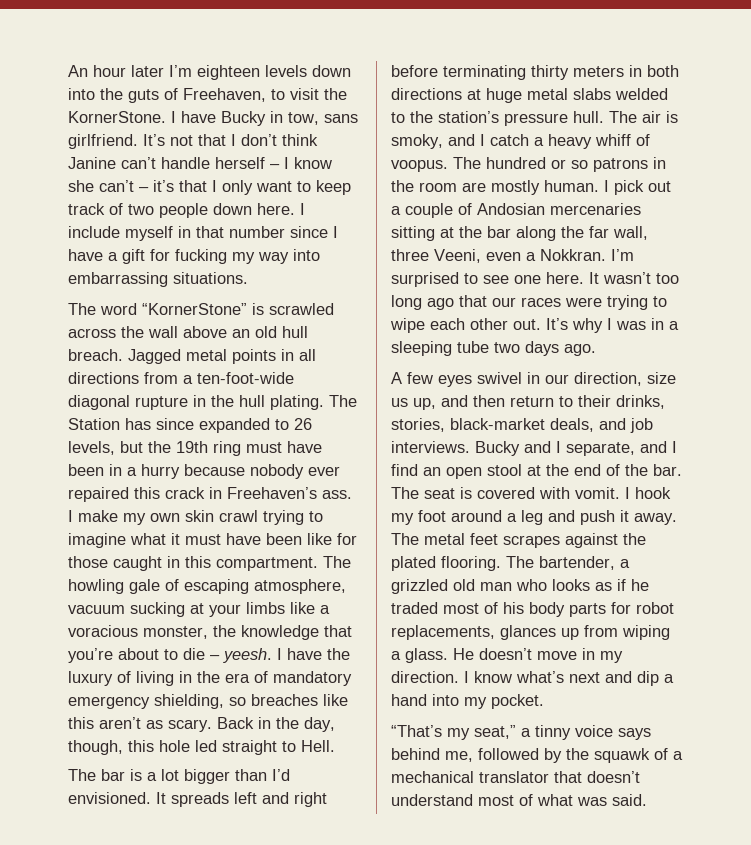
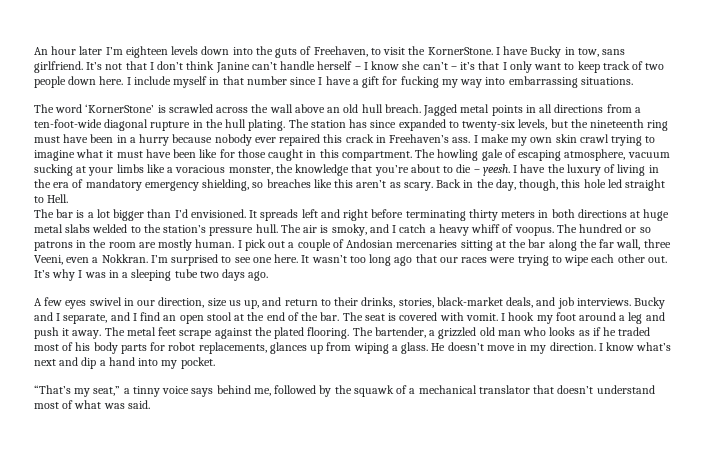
[142,303,247,315] “KornerStone” -> [85,104,155,113] ‘KornerStone’
[68,418,120,430] Station -> [310,120,346,128] station
[294,418,312,430] 26 -> [462,120,516,131] twenty-six
[176,441,208,453] 19th -> [590,119,645,128] nineteenth
[473,395,505,407] then -> (282, 301) none
[503,535,560,548] scrapes -> [179,330,213,339] scrape

